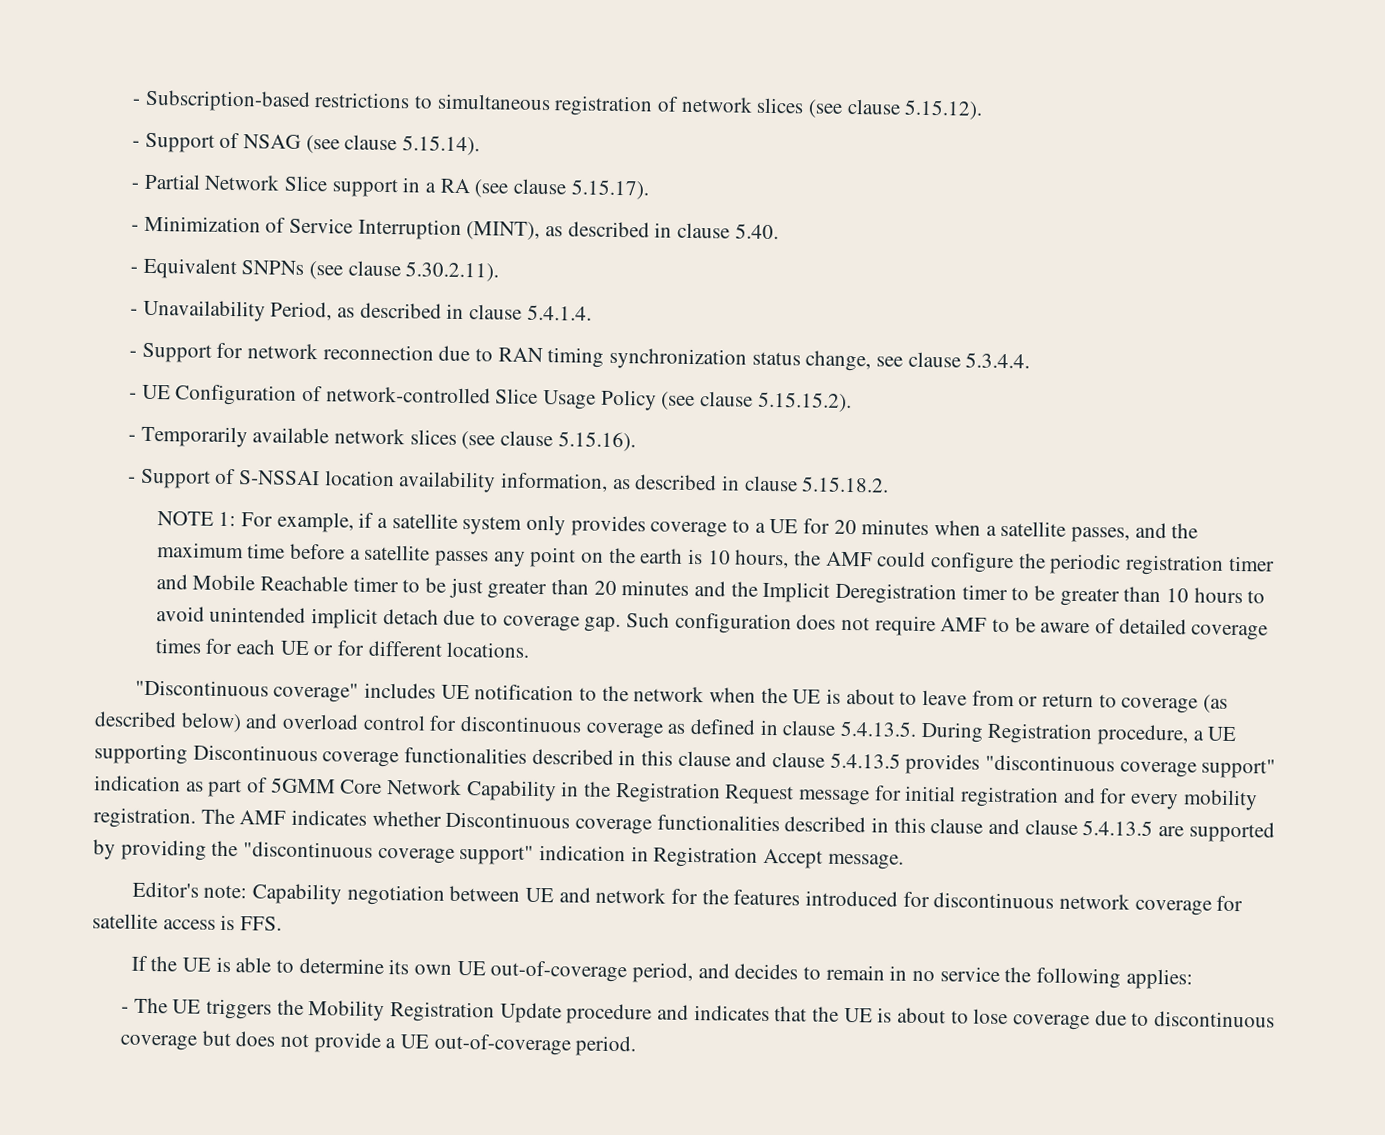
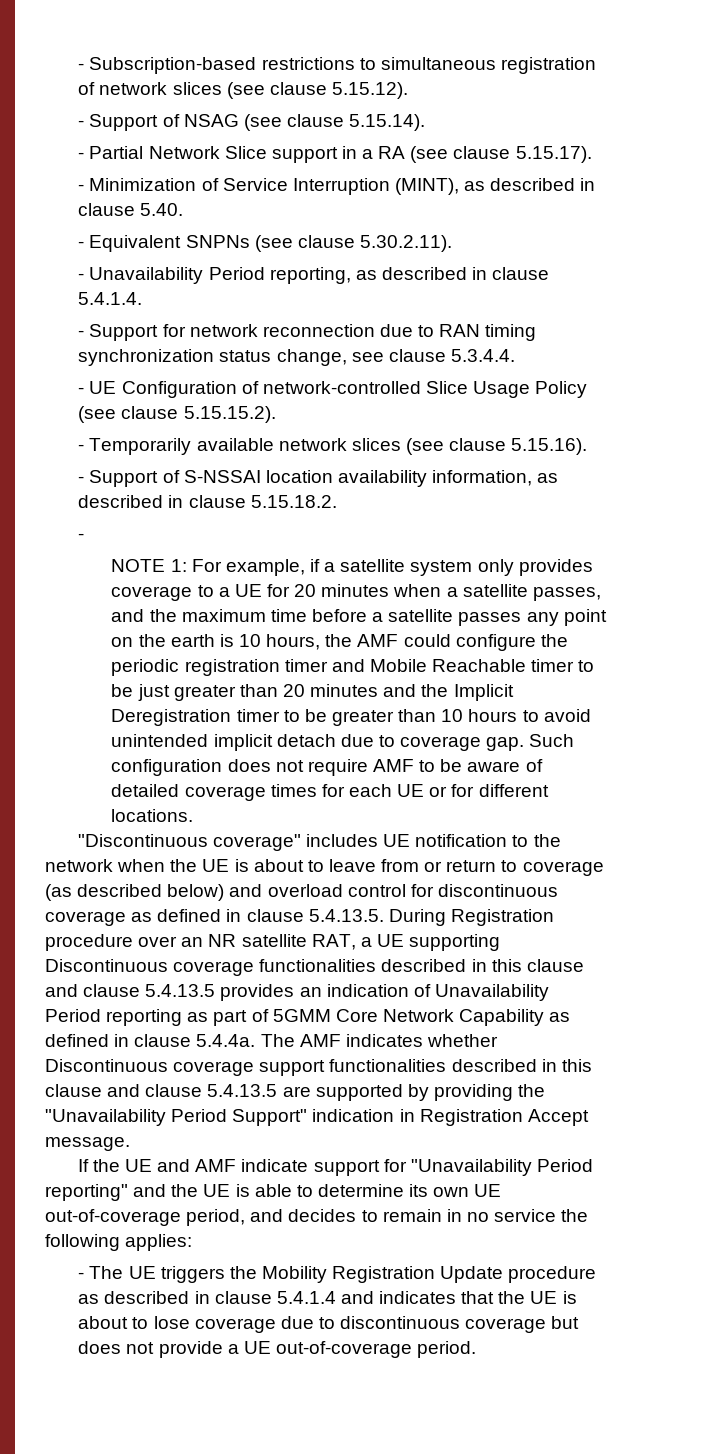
[270,301,333,321] Period, -> [208,267,351,284] Period reporting,
(890, 484) none -> [78,533,85,540] // -
[1097,724,1190,746] procedure, -> [45,934,356,951] procedure over an NR satellite RAT,
[985,754,1277,779] [94,775,181,792] "discontinuous coverage support" indication -> [299,984,549,1001] [45,1009,183,1026] an indication of Unavailability Period reporting
[561,781,1258,811] [93,807,196,829] in the Registration Request message for initial registration and for every mobility registration. -> [549,1012,571,1022] [45,1034,256,1047] as defined in clause 5.4.4a.
(653, 826) none -> [259,1060,326,1076] support
[243,841,535,865] "discontinuous coverage support" -> [45,1109,308,1126] "Unavailability Period Support"
[131,881,1244,916] [92,913,283,931] [130,955,148,971] Editor's note: Capability negotiation between UE and network for the features introduced for discontinuous network coverage for satellite access is FFS. // If -> [77,1159,593,1176] [45,1184,167,1201] If the UE and AMF indicate support for "Unavailability Period reporting" and
(653, 1014) none -> [78,1291,336,1304] as described in clause 5.4.1.4

